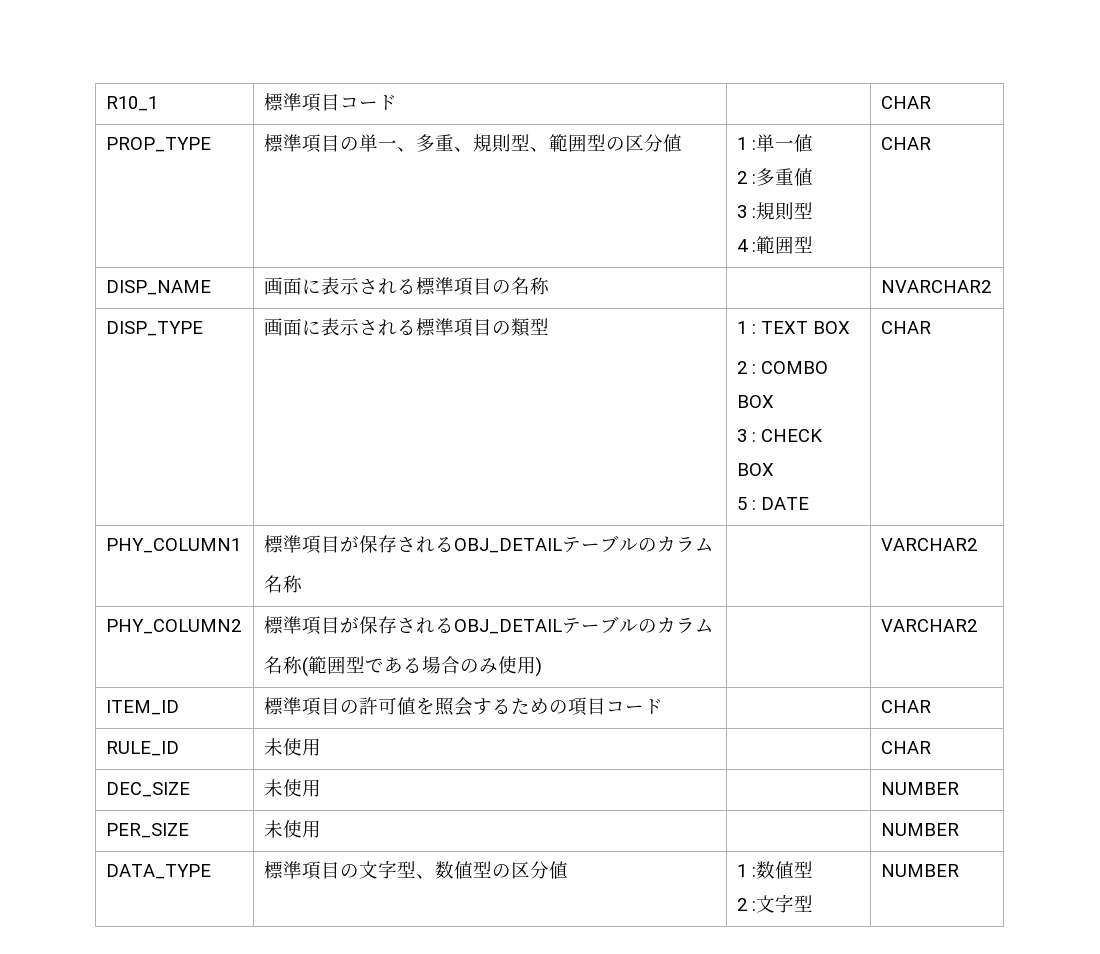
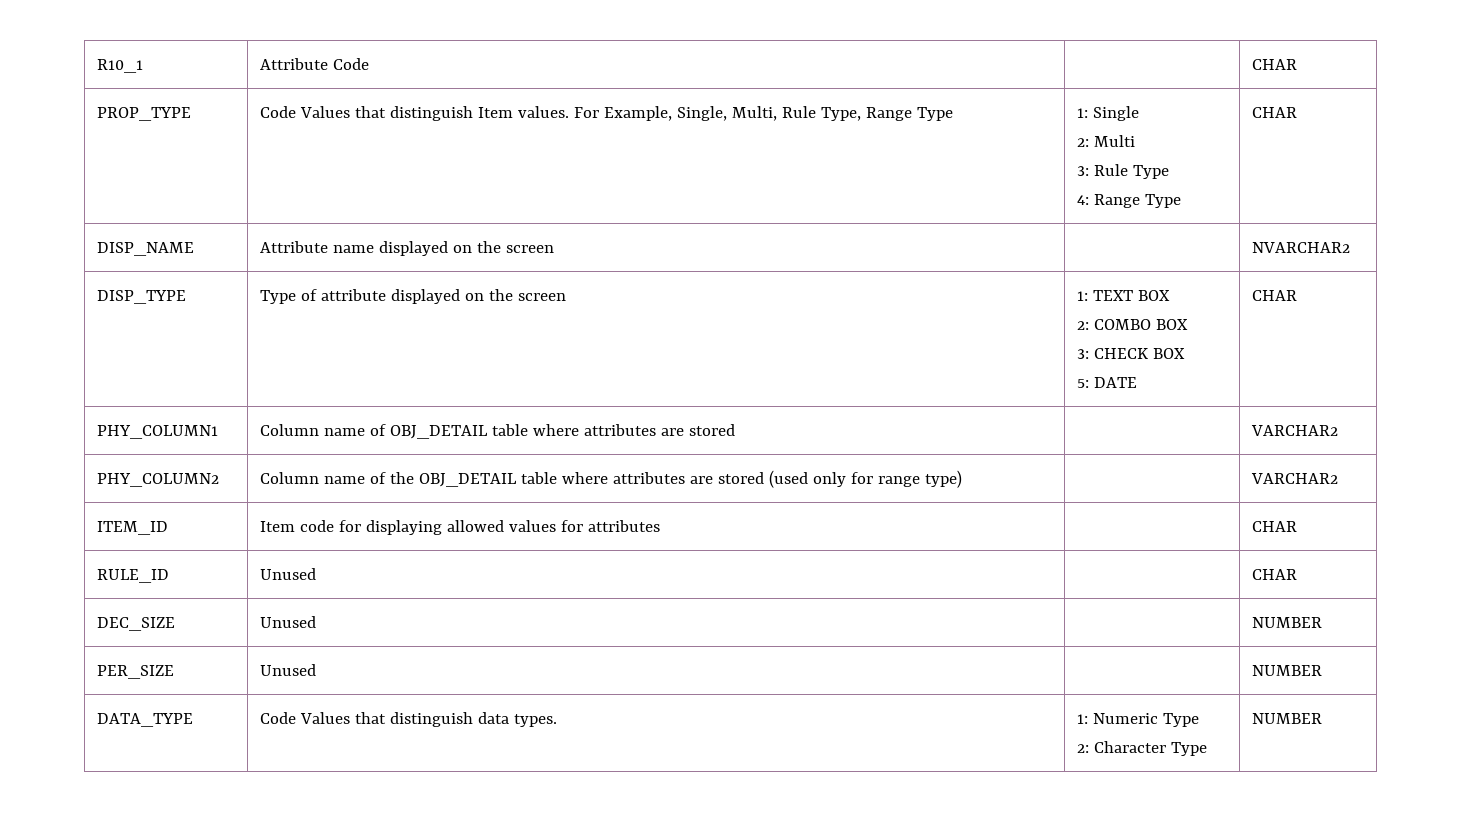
[264,93,398,112] 標準項目コード -> [260,58,370,70] Attribute Code
[264,134,683,153] [737,134,814,152] [737,168,814,186] [737,202,814,221] [737,236,814,254] [881,137,932,150] [106,280,212,295] [264,277,550,296] [881,280,992,293] [106,321,204,336] [264,318,550,337] [737,321,757,334] 標準項目の単一、多重、規則型、範囲型の区分値 | 1 :単一値 // 2 :多重値 // 3 :規則型 // 4 :範囲型 | CHAR // DISP_NAME | 画面に表示される標準項目の名称 | | NVARCHAR2 // DISP_TYPE | 画面に表示される標準項目の類型 | 1 : -> [260,106,954,121] [1077,106,1140,121] [1077,135,1136,147] [1077,164,1170,179] [1077,194,1182,208] [1252,107,1298,118] [97,242,195,256] [260,241,555,256] [1252,242,1351,253] [97,290,187,304] [260,289,567,304] [1077,291,1089,301] Code Values that distinguish Item values. For Example, Single, Multi, Rule Type, Range Type | 1: Single // 2: Multi // 3: Rule Type // 4: Range Type | CHAR // DISP_NAME | Attribute name displayed on the screen | | NVARCHAR2 // DISP_TYPE | Type of attribute displayed on the screen | 1:
[737,361,757,374] 2 : -> [1077,321,1090,330] 2:
[737,429,757,442] 3 : -> [1077,349,1090,359] 3:
[737,497,757,510] 5 : -> [1077,379,1090,388] 5:
[264,535,715,554] [264,575,303,593] [881,538,978,551] [106,619,242,634] [264,616,715,635] [264,656,543,677] [881,619,978,632] [106,700,180,715] [264,697,664,716] 標準項目が保存されるOBJ_DETAILテーブルのカラム // 名称 | | VARCHAR2 // PHY_COLUMN2 | 標準項目が保存されるOBJ_DETAILテーブルのカラム // 名称(範囲型である場合のみ使用) | | VARCHAR2 // ITEM_ID | 標準項目の許可値を照会するための項目コード -> [260,424,736,439] [1251,425,1339,436] [97,473,220,487] [260,470,963,488] [1251,473,1339,484] [97,521,169,535] [260,520,661,535] Column name of OBJ_DETAIL table where attributes are stored | | VARCHAR2 // PHY_COLUMN2 | Column name of the OBJ_DETAIL table where attributes are stored (used only for range type) | | VARCHAR2 // ITEM_ID | Item code for displaying allowed values for attributes
[264,738,322,756] 未使用 -> [260,568,317,580] Unused
[264,779,322,797] 未使用 -> [260,616,317,628] Unused
[264,820,322,838] 未使用 -> [260,664,317,676] Unused
[264,860,569,880] [737,861,814,879] [737,894,814,913] 標準項目の文字型、数値型の区分値 | 1 :数値型 // 2 :文字型 -> [260,712,558,727] [1077,713,1200,727] [1077,741,1208,756] Code Values that distinguish data types. | 1: Numeric Type // 2: Character Type

